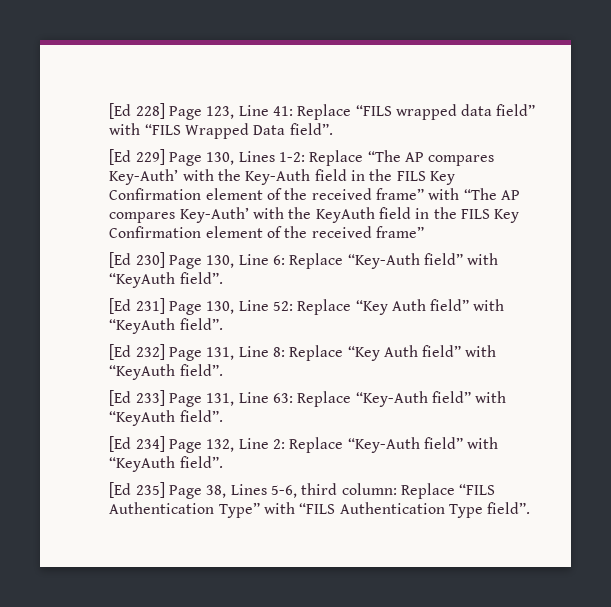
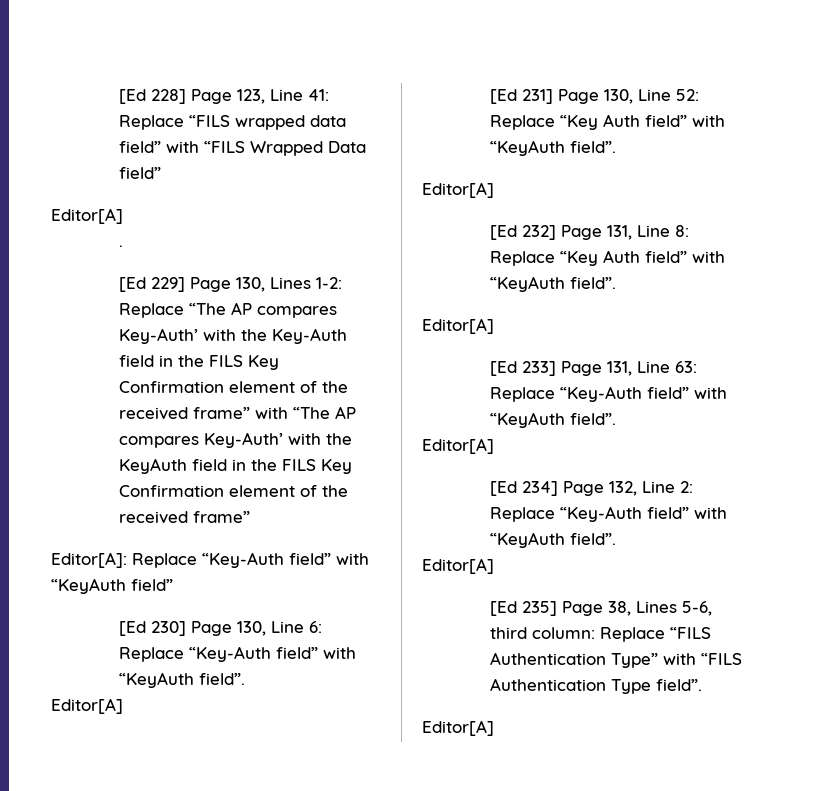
[289,123,333,135] field”. -> [118,167,161,179] [51,208,123,224] [118,245,123,247] field” // Editor[A] // .
(424, 232) none -> [51,552,369,568] [51,578,173,594] // Editor[A]: Replace “Key-Auth field” with “KeyAuth field”
(223, 278) none -> [51,698,123,714] // Editor[A]
(223, 324) none -> [422,182,494,198] // Editor[A]
(223, 370) none -> [422,318,494,334] // Editor[A]
(223, 416) none -> [422,438,494,454] // Editor[A]
(223, 462) none -> [422,558,494,574] // Editor[A]
(531, 508) none -> [422,720,494,736] // Editor[A]

